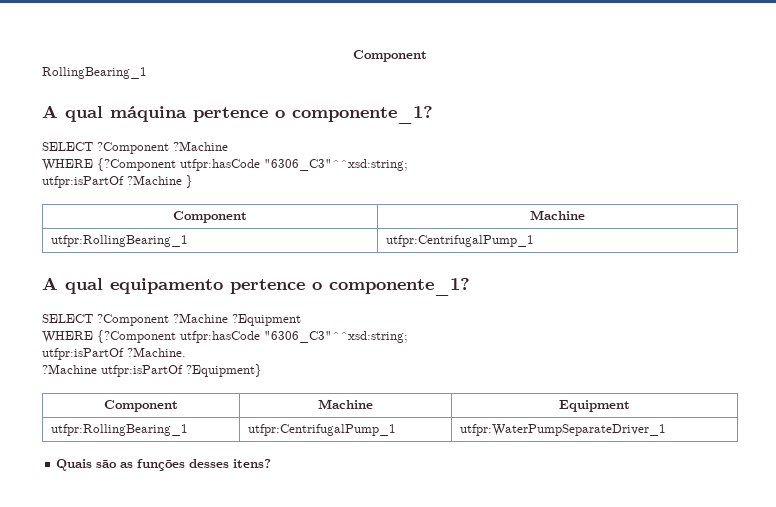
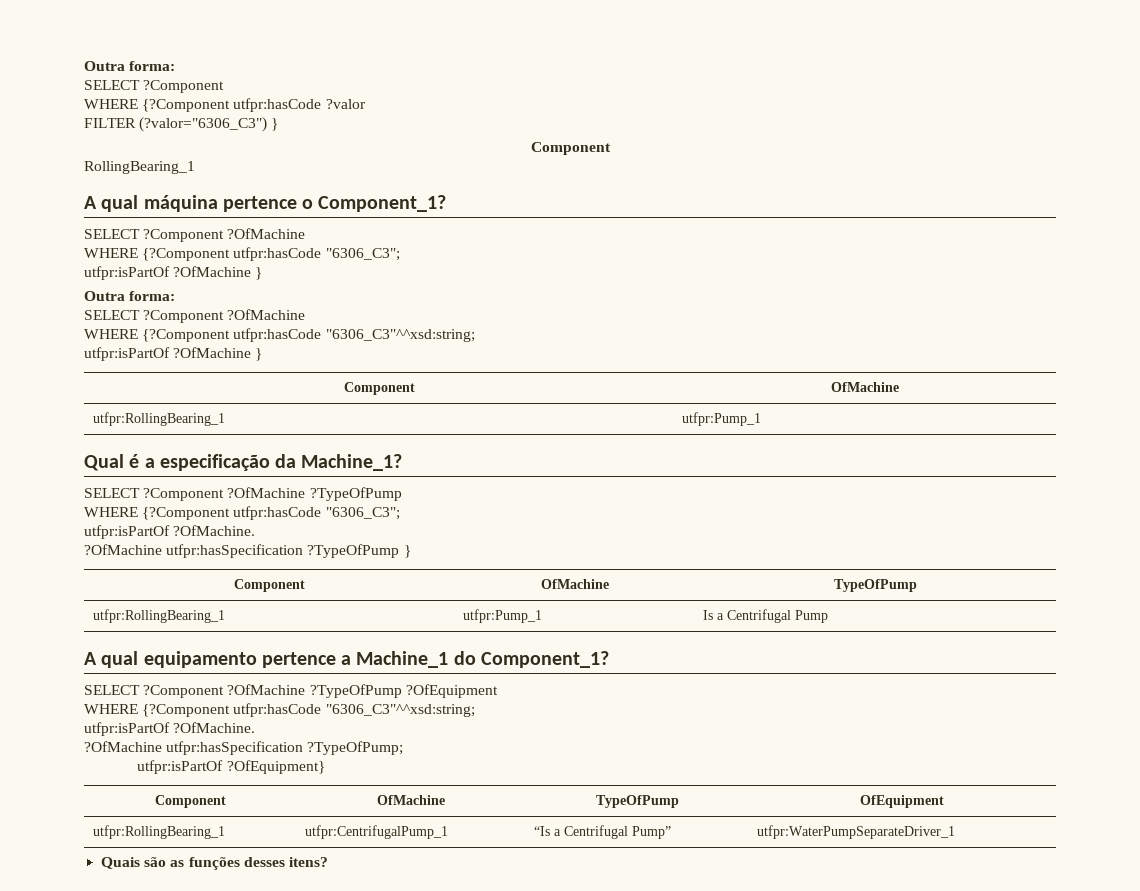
(353, 56) none -> [84,61,176,71] [84,80,225,93] [84,98,366,112] [84,117,279,132] Outra forma: // SELECT ?Component // WHERE {?Component utfpr:hasCode ?valor // FILTER (?valor="6306_C3") } //
[292,106,433,124] [42,141,228,154] [42,158,408,171] [42,175,193,188] [173,211,247,223] [530,210,585,220] [51,235,189,247] [386,235,535,247] componente_1? // SELECT ?Component ?Machine // WHERE {?Component utfpr:hasCode "6306_C3"^^xsd:string; // utfpr:isPartOf ?Machine } // Component | Machine // utfpr:RollingBearing_1 | utfpr:CentrifugalPump_1 -> [318,195,447,212] [84,228,306,242] [84,247,400,261] [84,266,263,280] [84,291,176,301] [84,309,306,323] [84,328,475,342] [84,347,263,361] [343,382,415,395] [830,382,899,392] [92,412,225,426] [681,412,761,426] [84,454,403,471] [84,487,402,501] [84,506,400,520] [84,525,256,539] [84,544,411,558] [234,579,305,592] [540,579,609,589] [833,579,917,592] [92,609,225,623] [462,609,542,623] [702,609,828,623] Component_1? // SELECT ?Component ?OfMachine // WHERE {?Component utfpr:hasCode "6306_C3"; // utfpr:isPartOf ?OfMachine } // Outra forma: // SELECT ?Component ?OfMachine // WHERE {?Component utfpr:hasCode "6306_C3"^^xsd:string; // utfpr:isPartOf ?OfMachine } // Component | OfMachine // utfpr:RollingBearing_1 | utfpr:Pump_1 // Qual é a especificação da Machine_1? // SELECT ?Component ?OfMachine ?TypeOfPump // WHERE {?Component utfpr:hasCode "6306_C3"; // utfpr:isPartOf ?OfMachine. // ?OfMachine utfpr:hasSpecification ?TypeOfPump } // Component | OfMachine | TypeOfPump // utfpr:RollingBearing_1 | utfpr:Pump_1 | Is a Centrifugal Pump
[312,278,470,296] [42,313,301,326] [42,330,408,343] [42,347,186,360] [42,364,262,377] [104,400,178,412] [318,399,373,409] [559,400,630,412] [51,424,189,436] [248,424,397,436] o componente_1? // SELECT ?Component ?Machine ?Equipment // WHERE {?Component utfpr:hasCode "6306_C3"^^xsd:string; // utfpr:isPartOf ?Machine. // ?Machine utfpr:isPartOf ?Equipment} // Component | Machine | Equipment // utfpr:RollingBearing_1 | utfpr:CentrifugalPump_1 -> [341,651,609,668] [84,684,498,698] [84,703,475,717] [84,722,256,736] [84,741,404,755] [137,760,325,774] [155,795,226,808] [377,795,445,805] [595,795,679,808] [860,795,945,808] [92,825,225,839] [304,825,448,839] [533,825,671,839] a Machine_1 do Component_1? // SELECT ?Component ?OfMachine ?TypeOfPump ?OfEquipment // WHERE {?Component utfpr:hasCode "6306_C3"^^xsd:string; // utfpr:isPartOf ?OfMachine. // ?OfMachine utfpr:hasSpecification ?TypeOfPump; // utfpr:isPartOf ?OfEquipment} // Component | OfMachine | TypeOfPump | OfEquipment // utfpr:RollingBearing_1 | utfpr:CentrifugalPump_1 | “Is a Centrifugal Pump”

